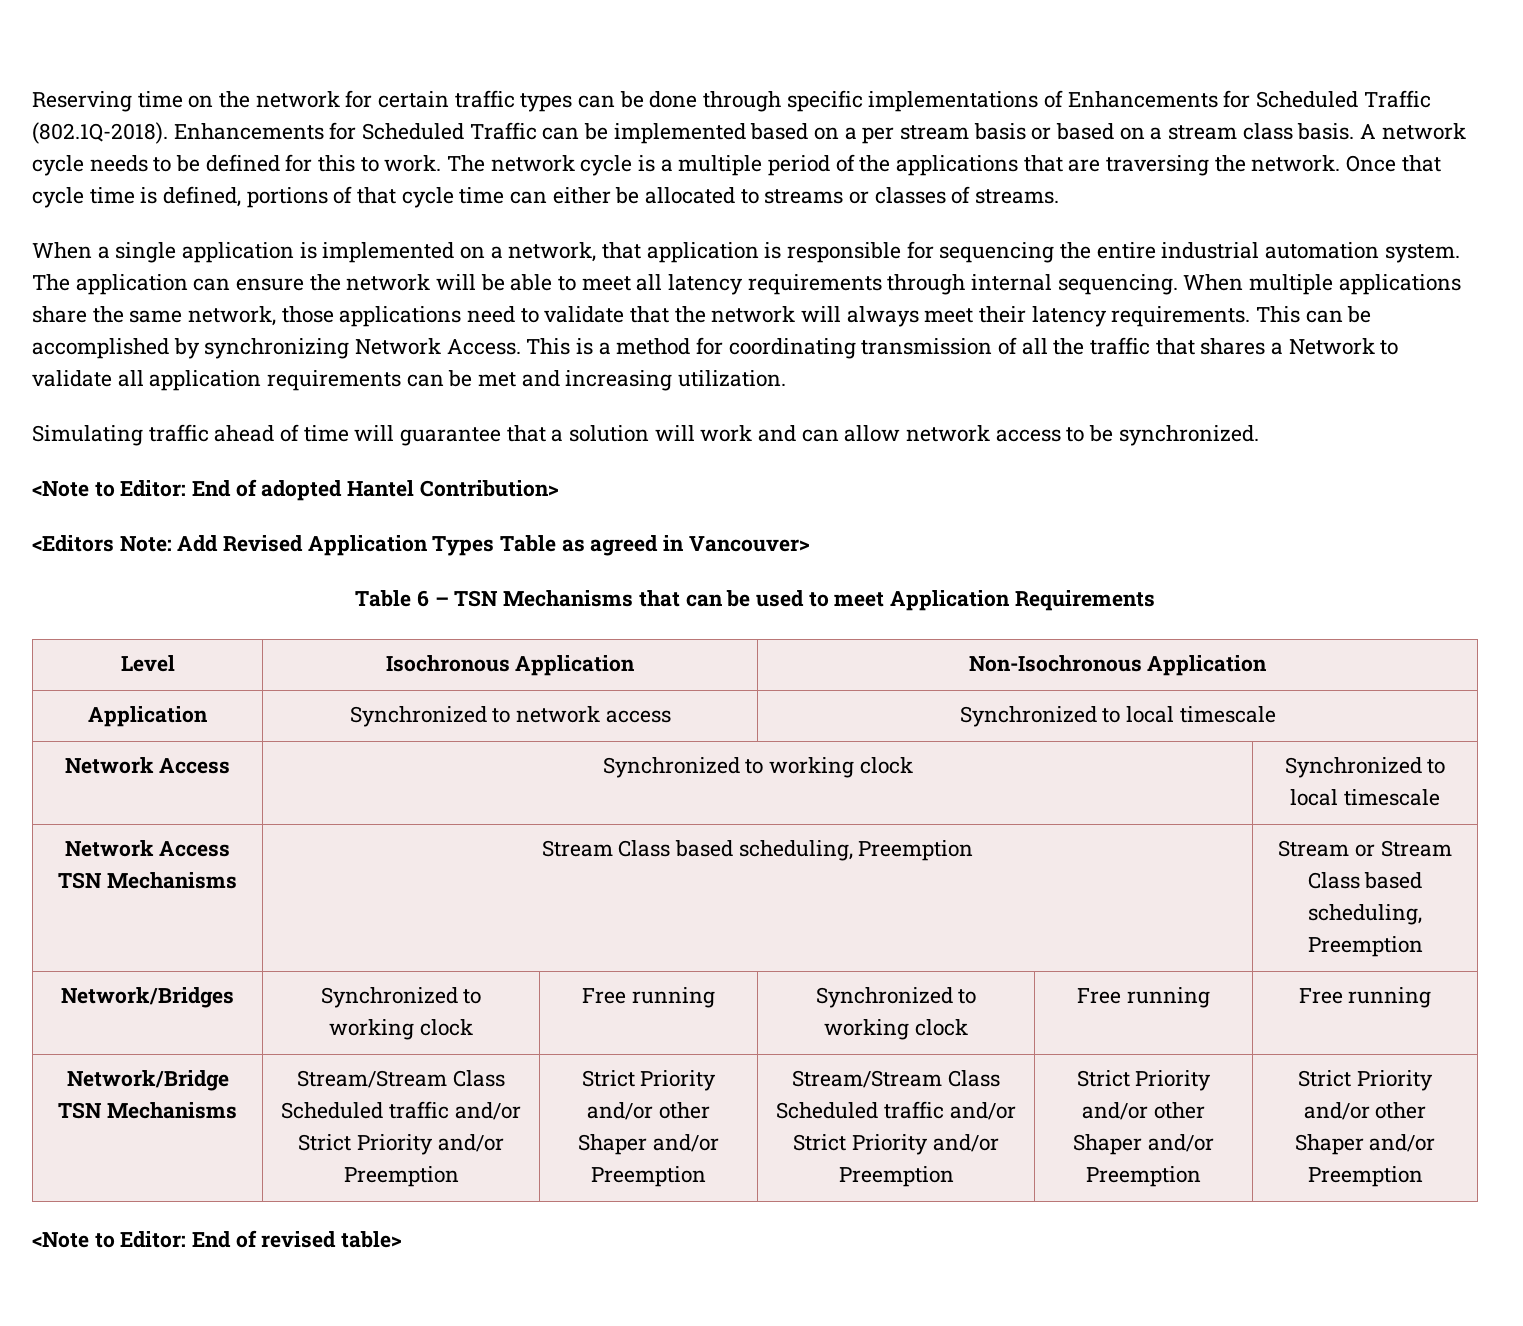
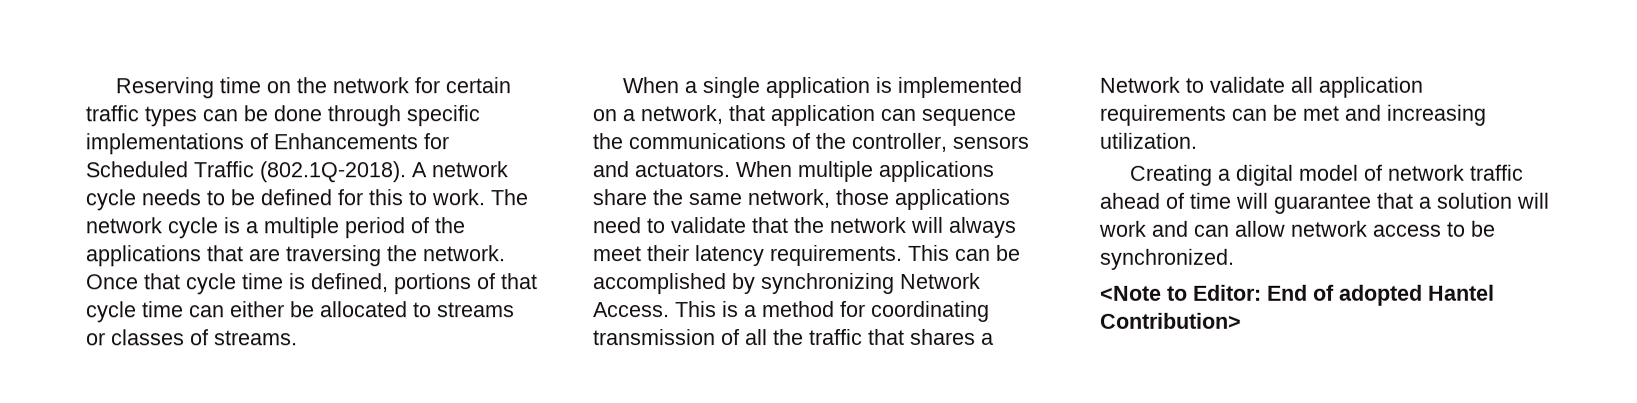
[173,122,1355,144] Enhancements for Scheduled Traffic can be implemented based on a per stream basis or based on a stream class basis. -> (406, 172) none
[764,241,1460,263] [32,274,1178,295] is responsible for sequencing the entire industrial automation system. The application can ensure the network will be able to meet all latency requirements through internal sequencing. -> [880,108,1016,126] [592,132,1029,152] [592,161,730,178] can sequence the communications of the controller, sensors and actuators.
[32,425,143,446] Simulating -> [1129,164,1465,186] Creating a digital model of network
[32,535,810,556] [355,590,1155,611] [120,655,175,672] [385,655,636,676] [968,655,1268,676] [88,706,208,727] [349,706,671,727] [959,706,1276,727] [64,757,231,774] [602,757,913,778] [1284,757,1446,778] [1290,789,1440,806] [64,840,231,857] [58,872,237,889] [541,840,974,861] [1278,840,1452,857] [1307,872,1423,889] [1308,904,1422,925] [1307,936,1423,957] [61,987,234,1008] [320,987,482,1008] [329,1019,473,1040] [582,987,715,1008] [815,987,977,1008] [824,1019,968,1040] [1077,987,1210,1008] [1298,987,1432,1008] [66,1070,229,1091] [58,1102,237,1119] [297,1070,505,1088] [281,1101,521,1120] [298,1134,504,1155] [343,1166,459,1187] [581,1070,717,1091] [587,1102,710,1120] [578,1134,719,1155] [591,1166,706,1187] [792,1070,1000,1088] [776,1101,1016,1120] [793,1134,999,1155] [838,1166,954,1187] [1076,1070,1212,1091] [1082,1102,1205,1120] [1073,1134,1214,1155] [1086,1166,1201,1187] [1298,1070,1433,1091] [1303,1102,1427,1120] [1294,1134,1436,1155] [1307,1166,1423,1187] [32,1230,403,1248] // <Editors Note: Add Revised Application Types Table as agreed in Vancouver> // Table 6 – TSN Mechanisms that can be used to meet Application Requirements // Level | Isochronous Application | Non-Isochronous Application // Application | Synchronized to network access | Synchronized to local timescale // Network Access | Synchronized to working clock | Synchronized to local timescale // Network Access TSN Mechanisms | Stream Class based scheduling, Preemption | Stream or Stream Class based scheduling, Preemption // Network/Bridges | Synchronized to working clock | Free running | Synchronized to working clock | Free running | Free running // Network/Bridge TSN Mechanisms | Stream/Stream Class Scheduled traffic and/or Strict Priority and/or Preemption | Strict Priority and/or other Shaper and/or Preemption | Stream/Stream Class Scheduled traffic and/or Strict Priority and/or Preemption | Strict Priority and/or other Shaper and/or Preemption | Strict Priority and/or other Shaper and/or Preemption // <Note to Editor: End of revised table> -> (1242, 320) none

